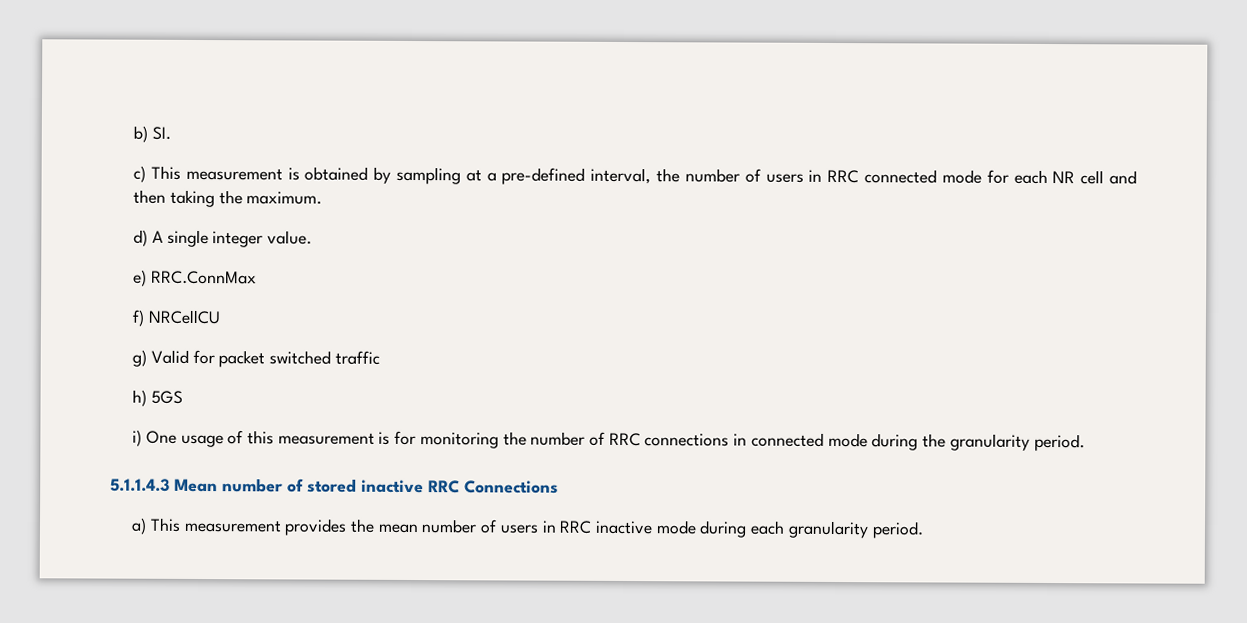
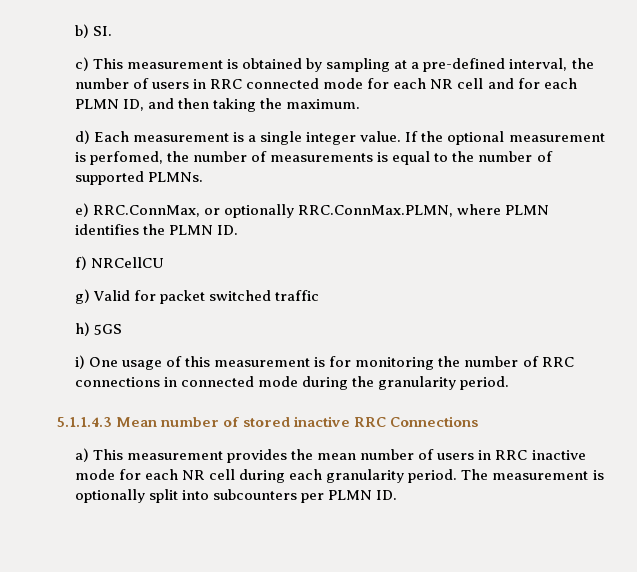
(1137, 177) none -> [517,78,577,89] [74,98,175,111] for each PLMN ID, and
[151,230,164,243] A -> [93,131,257,142] Each measurement is a
[133,269,257,287] // e) RRC.ConnMax -> [405,131,605,145] [74,151,553,165] [74,171,203,185] [74,203,550,218] [74,224,239,235] If the optional measurement is perfomed, the number of measurements is equal to the number of supported PLMNs. // e) RRC.ConnMax, or optionally RRC.ConnMax.PLMN, where PLMN identifies the PLMN ID.
[699,520,924,539] during each granularity period. -> [118,469,604,483] [74,489,398,503] for each NR cell during each granularity period. The measurement is optionally split into subcounters per PLMN ID.

